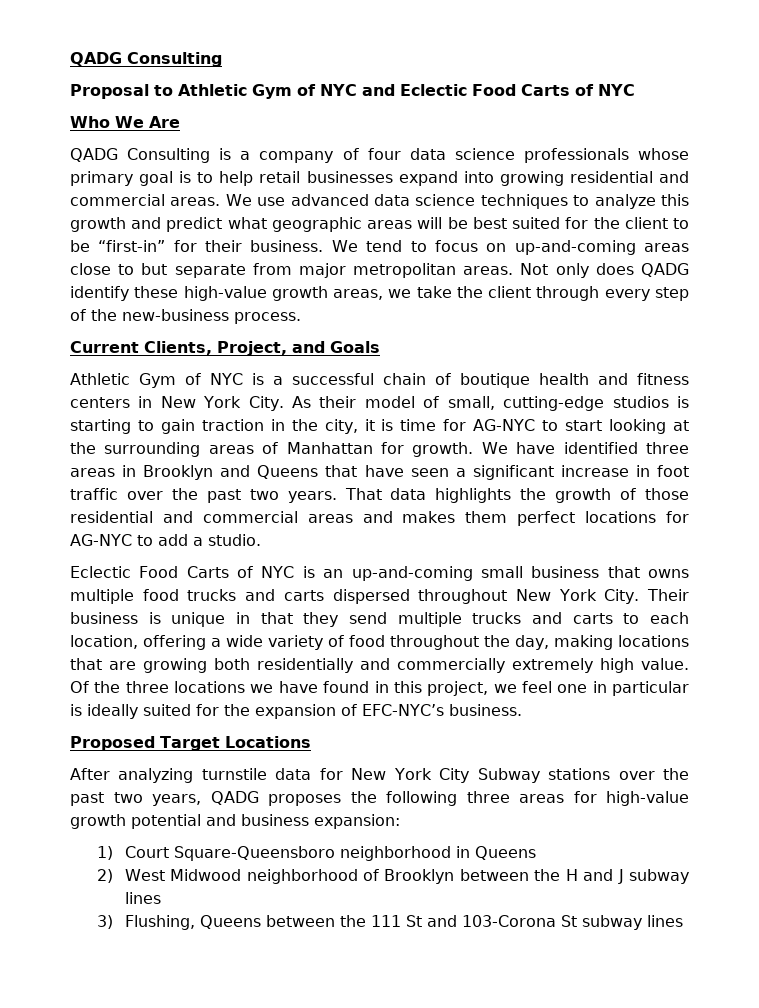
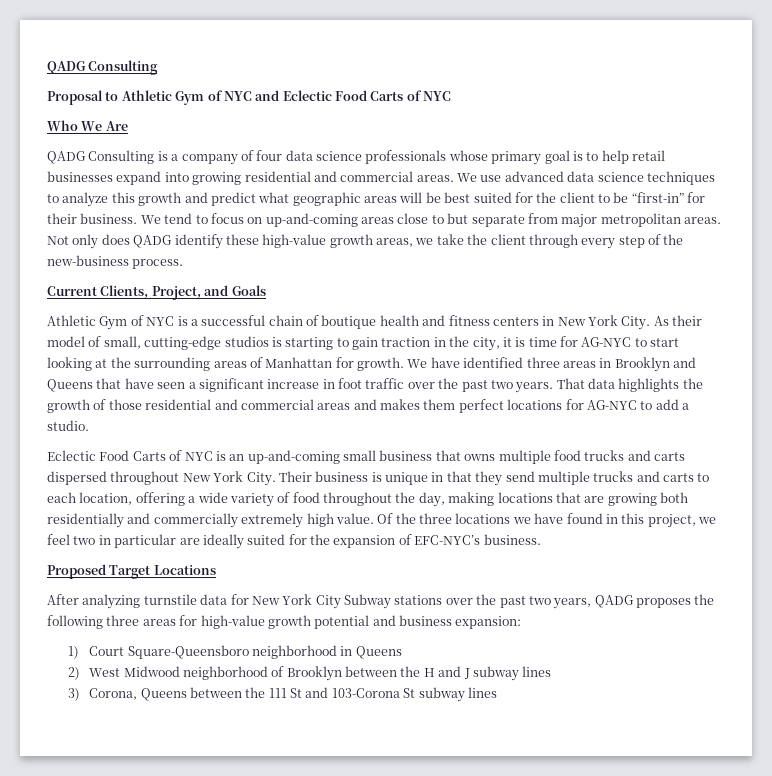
[557,684,588,693] one -> [73,536,96,545] two
[70,704,82,716] is -> [179,538,200,545] are
[124,915,195,930] Flushing, -> [89,688,138,700] Corona,

